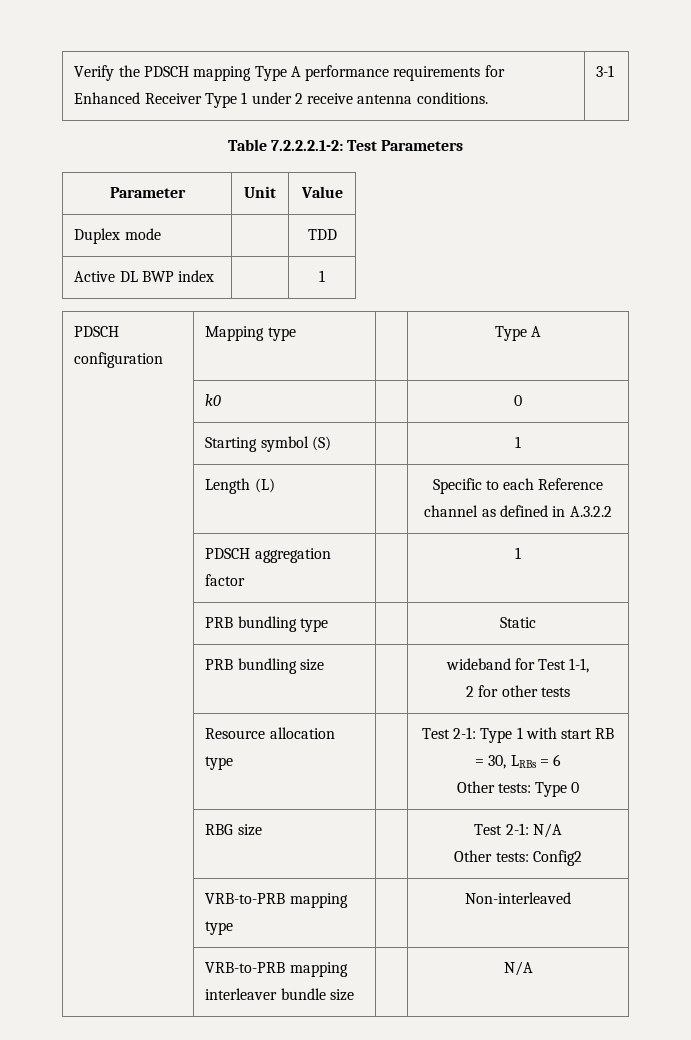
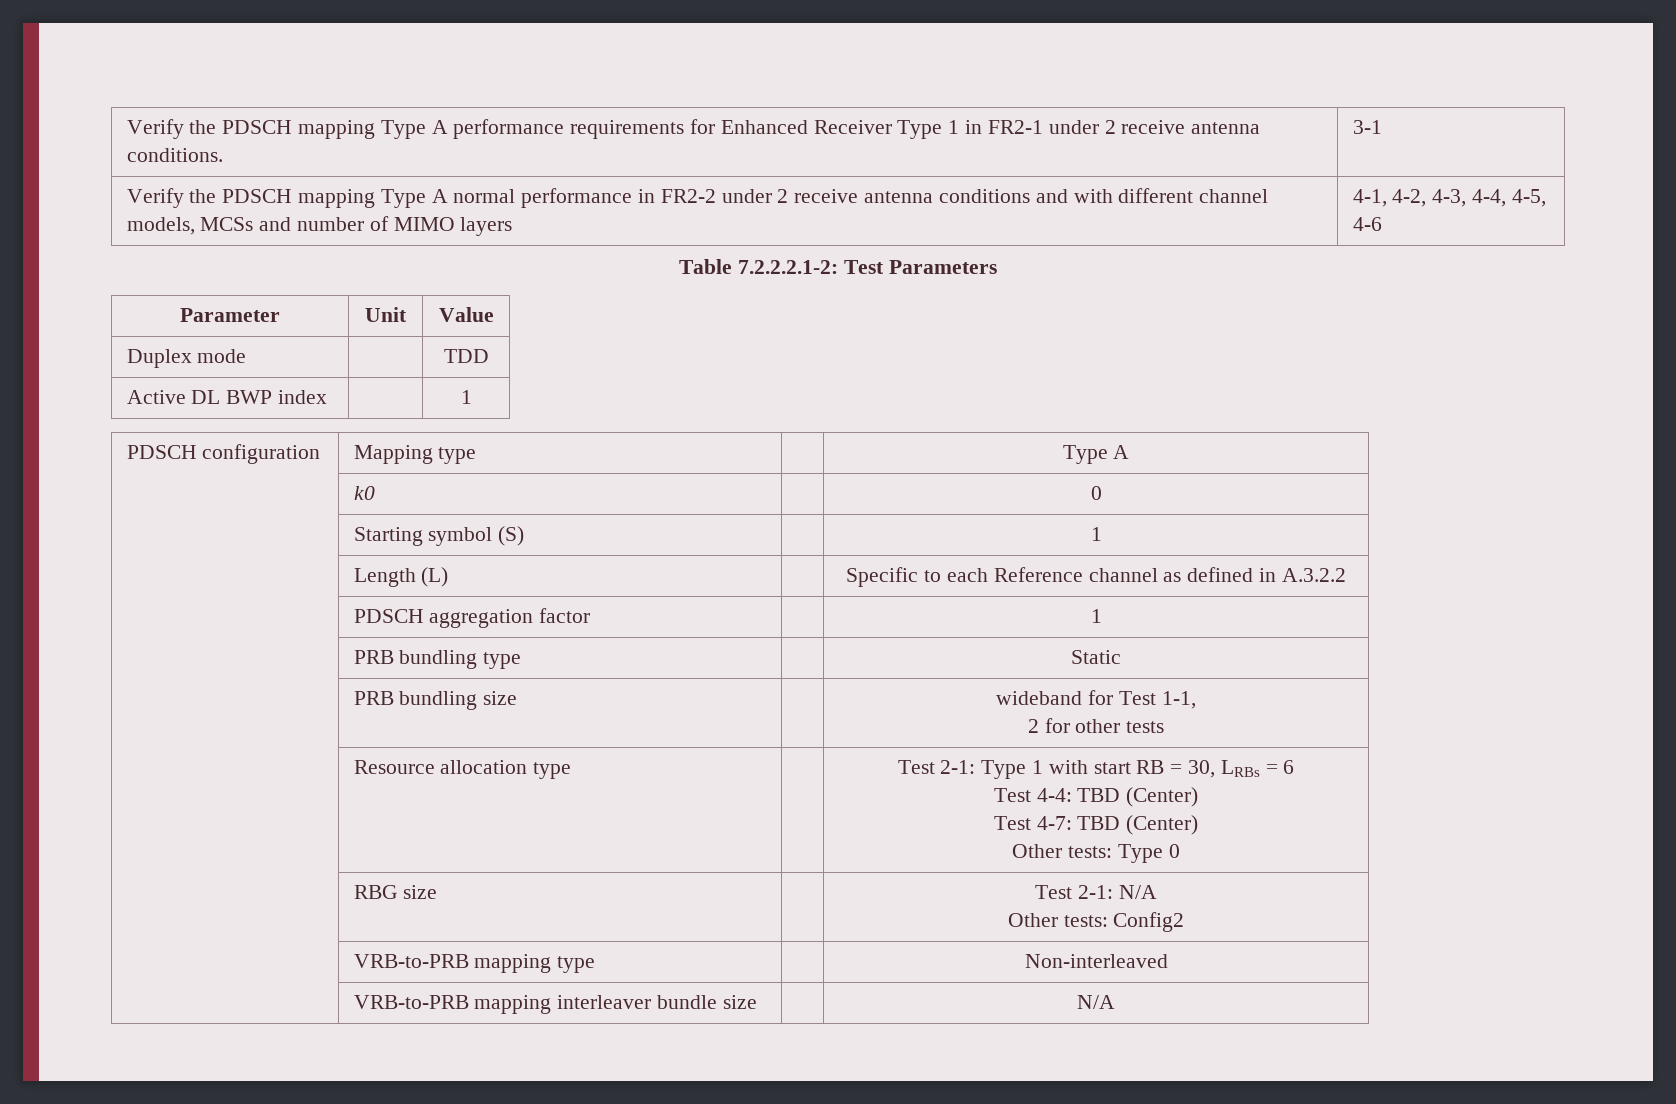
(248, 98) none -> [965,120,1043,134] in FR2-1
(615, 71) none -> [126,188,1269,208] [126,216,513,236] [1352,189,1546,207] [1352,217,1382,231] // Verify the PDSCH mapping Type A normal performance in FR2-2 under 2 receive antenna conditions and with different channel models, MCSs and number of MIMO layers | 4-1, 4-2, 4-3, 4-4, 4-5, 4-6
(562, 760) none -> [993,787,1199,807] [993,815,1199,835] // Test 4-4: TBD (Center) // Test 4-7: TBD (Center)

